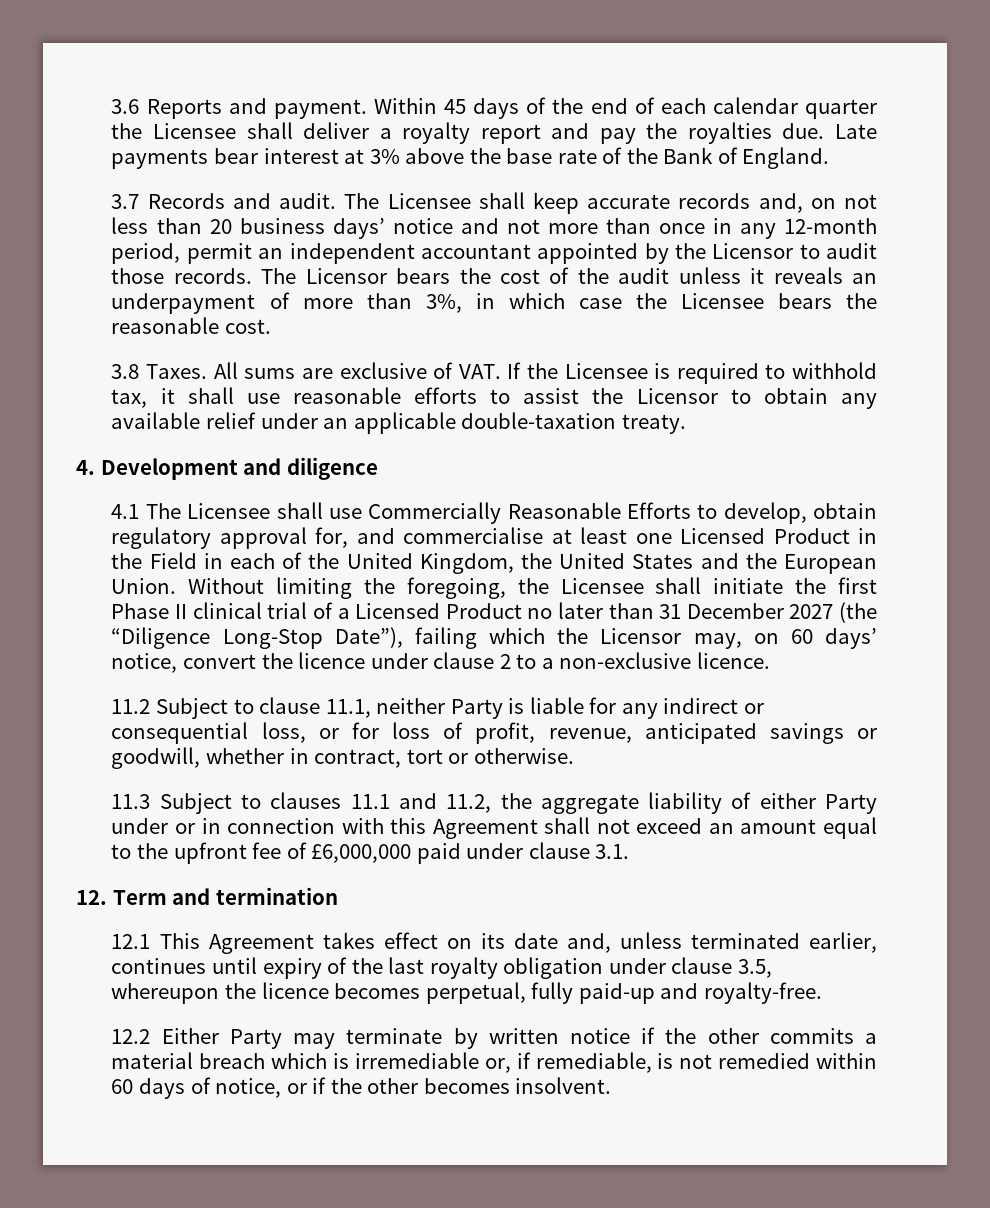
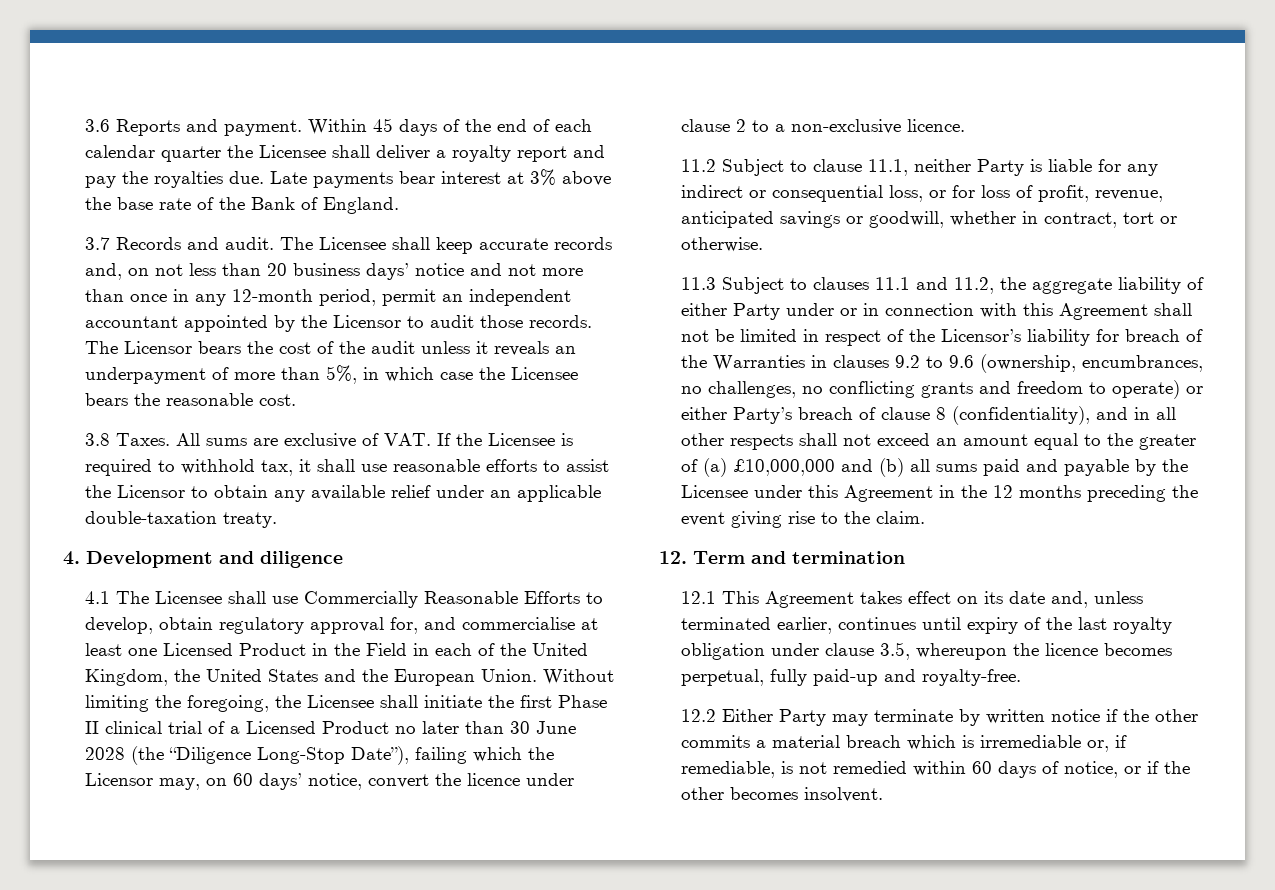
[425,294,462,313] 3%, -> [325,365,357,384] 5%,
[659,603,834,619] 31 December 2027 -> [509,721,576,734] [84,747,125,760] 30 June 2028
(630, 826) none -> [714,329,1203,346] [680,354,1203,373] [680,380,1203,399] [680,406,1176,425] [680,433,871,450] be limited in respect of the Licensor’s liability for breach of the Warranties in clauses 9.2 to 9.6 (ownership, encumbrances, no challenges, no conflicting grants and freedom to operate) or either Party’s breach of clause 8 (confidentiality), and in all other respects shall not
[173,842,630,864] upfront fee of £6,000,000 paid under clause 3.1. -> [1138,434,1196,450] [680,458,1188,477] [680,485,1198,502] [680,511,925,528] greater of (a) £10,000,000 and (b) all sums paid and payable by the Licensee under this Agreement in the 12 months preceding the event giving rise to the claim.

